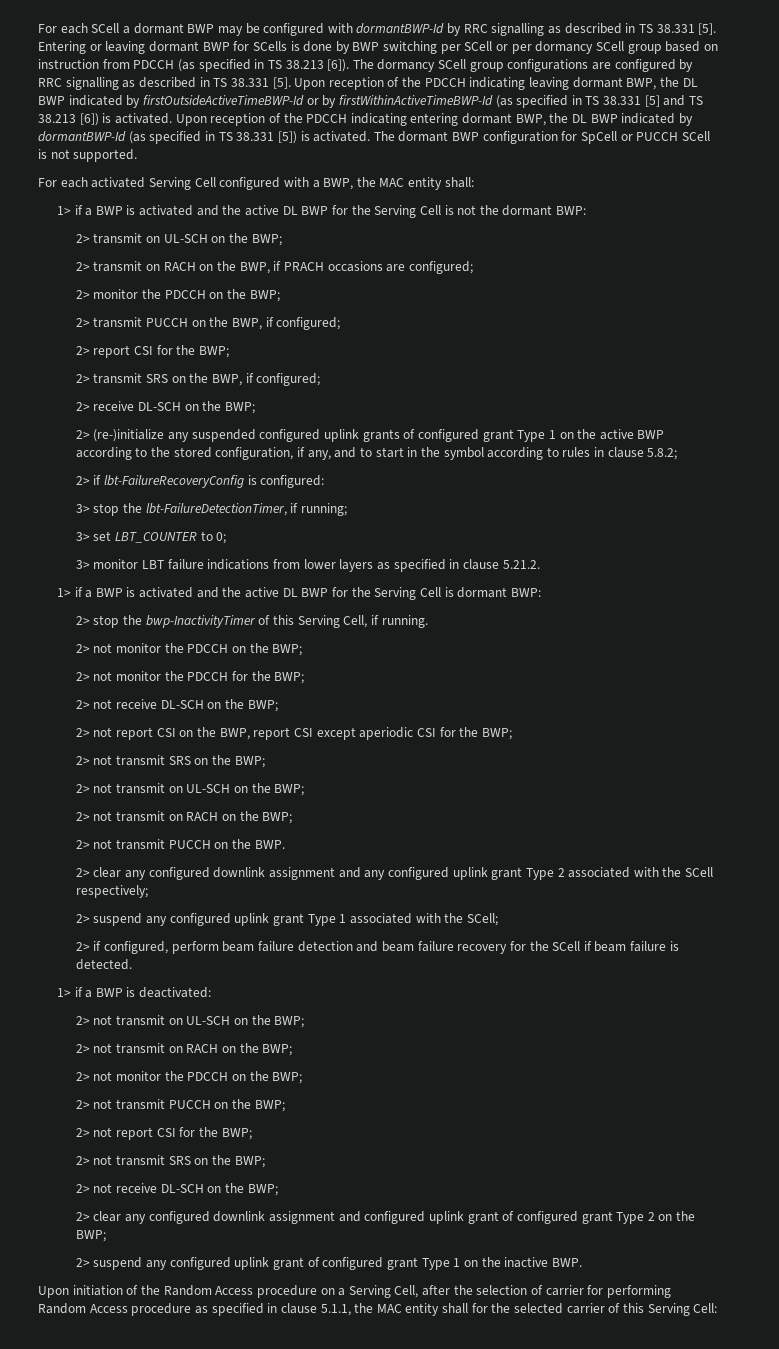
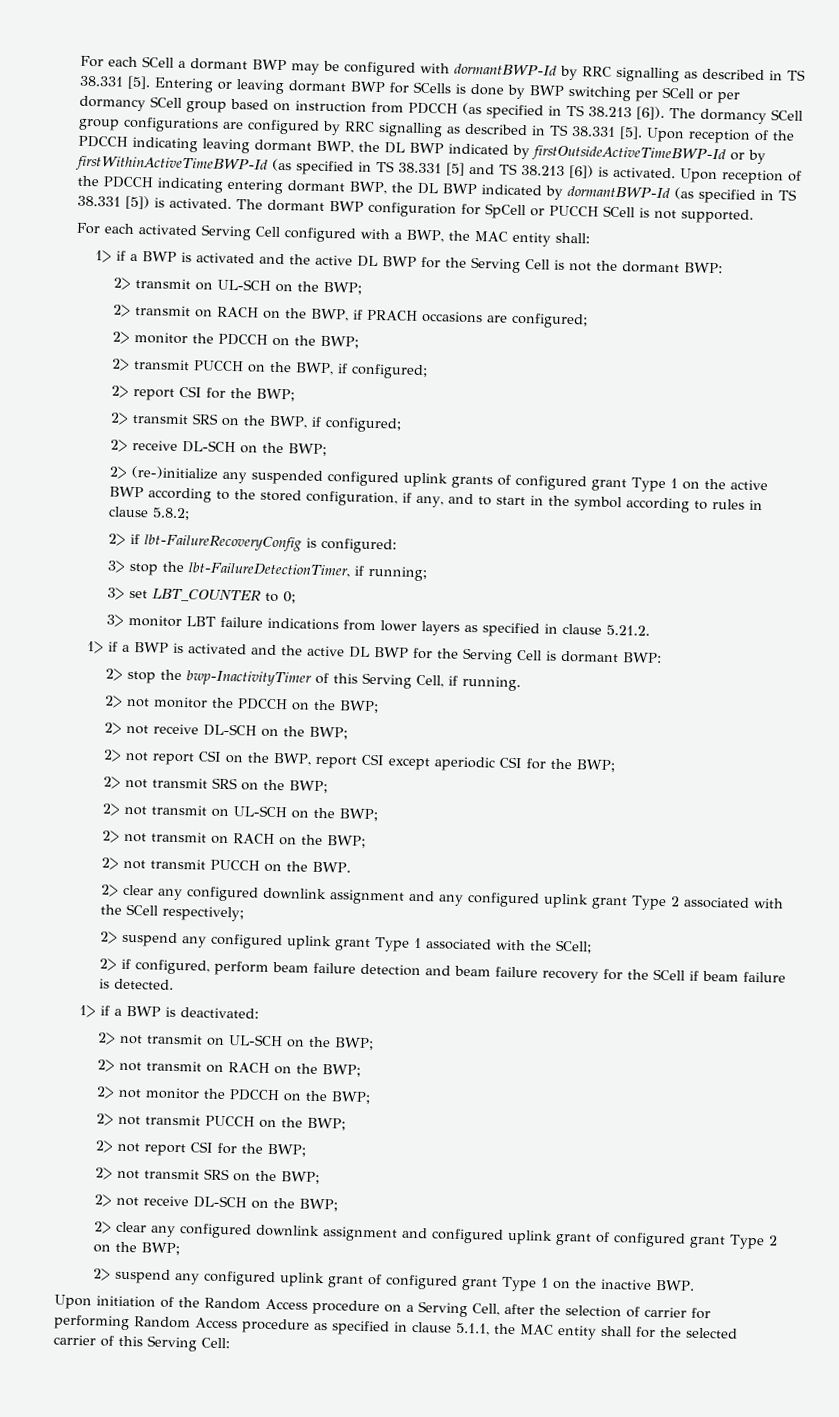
[75,671,305,684] // 2> not monitor the PDCCH for the BWP; -> (380, 707) none

